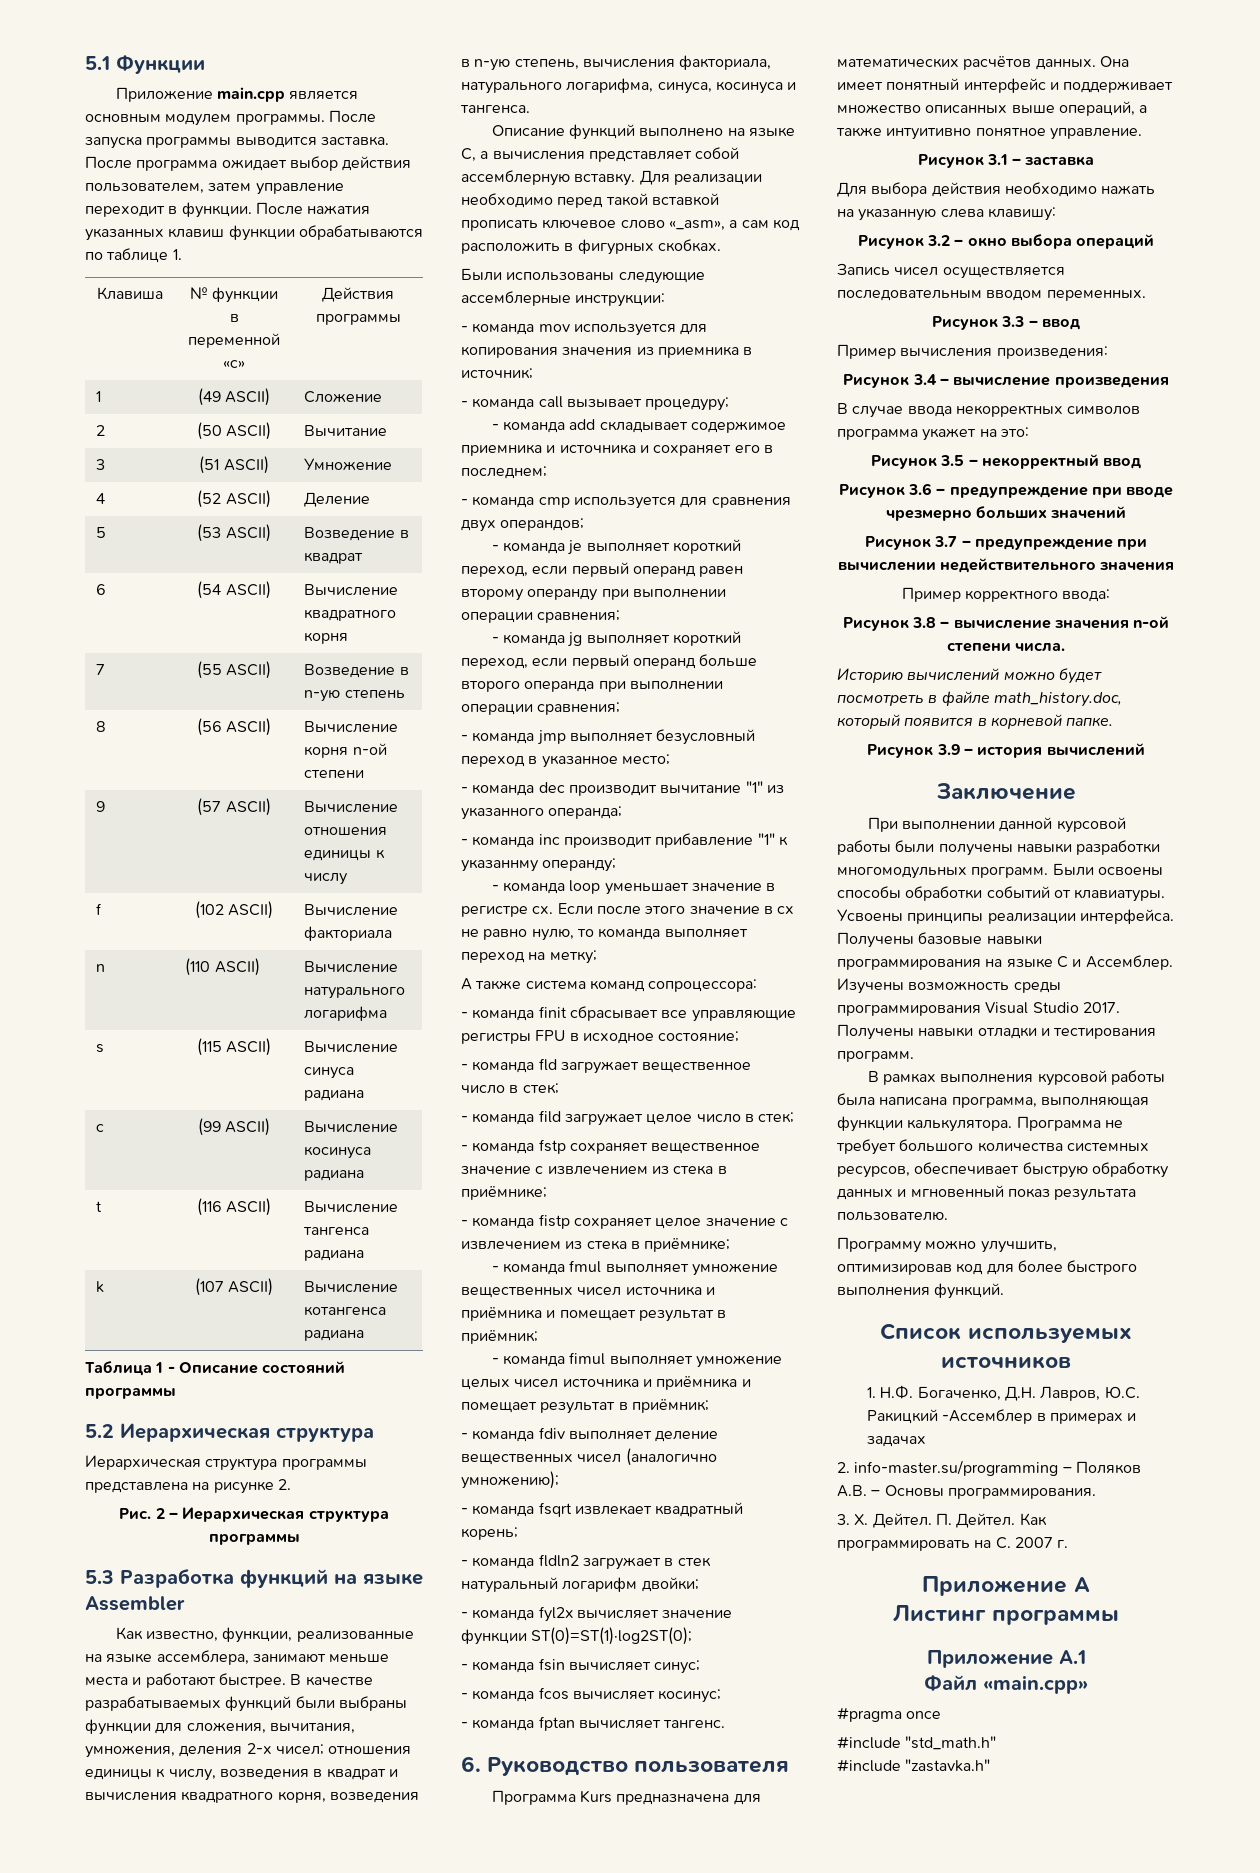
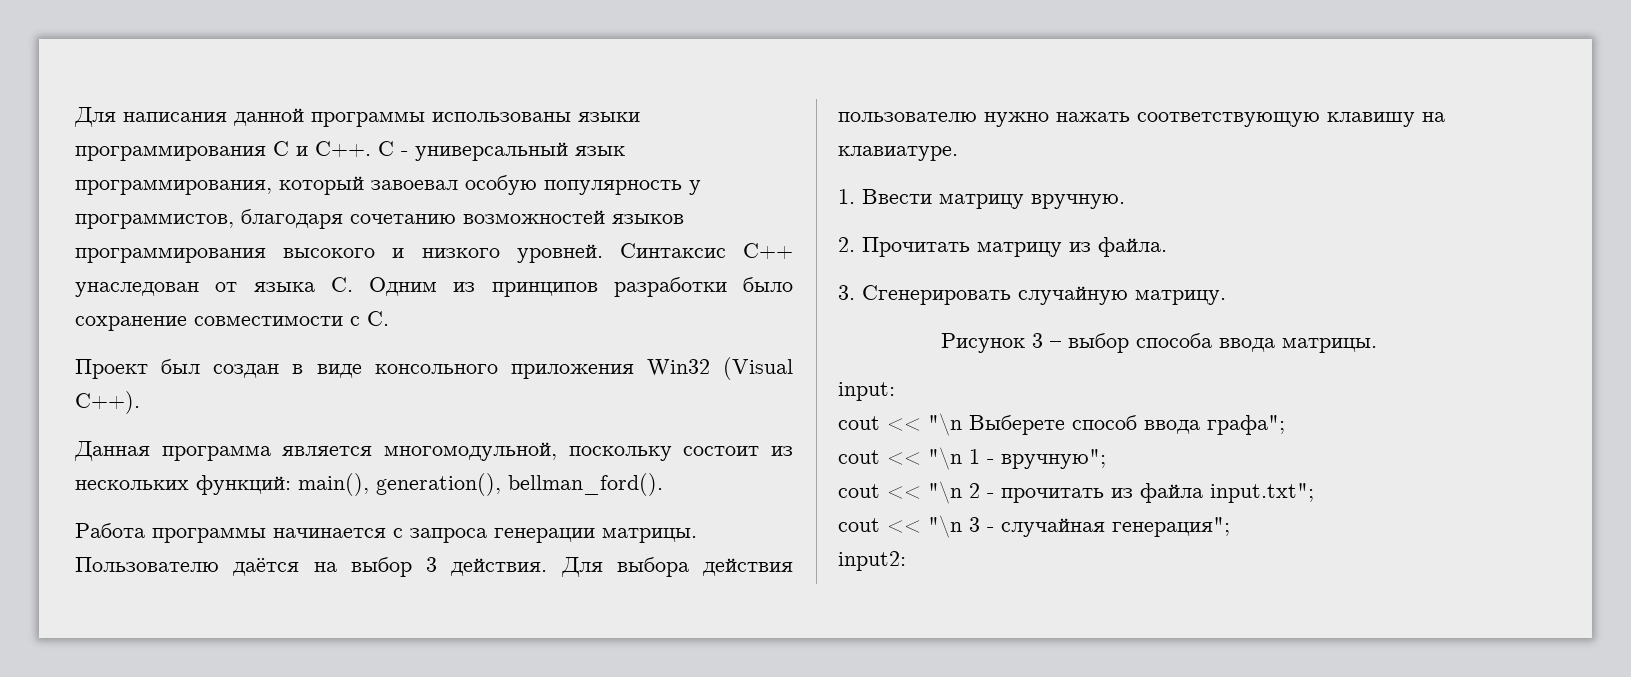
[85,55,205,74] [115,87,359,102] [85,110,376,126] [85,136,389,149] [85,156,412,171] [85,183,344,195] [85,202,371,218] [85,225,423,241] [85,248,182,263] [97,287,163,300] [190,287,278,303] [229,314,239,322] [188,333,280,348] [223,360,245,368] [322,287,394,302] [315,314,401,325] [96,391,102,402] [197,388,271,406] [304,391,383,403] [96,425,106,436] [196,422,272,440] [304,425,388,436] [96,459,106,470] [199,456,269,474] [304,458,393,471] [96,493,106,504] [197,490,271,508] [304,492,371,507] [96,527,107,538] [197,524,271,542] [304,527,409,541] [304,552,364,564] [96,584,107,595] [197,581,271,599] [304,584,399,596] [304,609,397,621] [304,632,349,644] [96,664,106,675] [196,661,272,679] [304,664,409,678] [304,690,405,702] [96,721,107,732] [196,718,272,736] [304,721,399,733] [304,743,387,758] [304,770,365,778] [96,801,106,812] [197,798,271,816] [304,801,399,813] [304,827,388,836] [304,849,385,861] [304,873,349,885] [96,903,103,915] [194,901,274,919] [304,904,399,916] [304,926,393,941] [96,964,106,972] [185,958,260,976] [304,961,399,973] [304,987,406,999] [303,1006,388,1021] [96,1044,105,1053] [196,1038,272,1056] [304,1041,399,1053] [304,1067,355,1079] [304,1090,365,1101] [96,1124,105,1132] [197,1118,271,1136] [304,1121,399,1133] [304,1146,372,1159] [304,1170,365,1181] [96,1201,103,1212] [196,1198,272,1216] [304,1201,399,1213] [303,1227,370,1235] [304,1250,365,1261] [96,1281,105,1293] [194,1278,274,1296] [304,1281,399,1293] [304,1306,387,1316] [304,1330,365,1341] [85,1361,346,1376] [85,1387,176,1399] [85,1423,374,1442] [85,1455,367,1471] [85,1479,291,1494] [119,1507,389,1522] [208,1533,300,1545] [85,1569,423,1588] [85,1596,185,1611] [115,1627,414,1643] [85,1650,390,1665] [85,1673,373,1688] [85,1696,407,1712] [85,1719,355,1735] [85,1743,412,1758] [85,1768,398,1781] [85,1791,419,1803] [461,55,772,71] [461,78,797,94] [460,105,530,113] [491,124,795,140] [461,147,740,162] [461,170,762,186] [461,193,719,208] [461,219,800,231] [461,239,721,255] [461,268,705,284] [461,291,666,307] [461,323,708,336] [461,346,753,358] [461,368,533,379] [461,396,730,411] [491,419,786,433] [461,444,773,456] [461,466,547,479] [461,496,791,509] [461,518,585,532] [491,539,741,555] [461,562,744,577] [461,589,726,601] [461,610,621,623] [491,631,741,647] [461,654,758,669] [461,681,723,692] [461,702,621,715] [461,729,756,745] [461,754,670,768] [461,781,784,796] [461,806,623,820] [461,833,788,848] [461,858,617,872] [491,880,776,895] [461,903,795,917] [461,928,748,941] [461,950,597,964] [461,978,758,992] [461,1006,796,1022] [461,1030,740,1044] [461,1058,752,1074] [461,1083,559,1094] [461,1110,795,1126] [461,1139,761,1154] [461,1165,727,1175] [461,1186,547,1200] [461,1214,788,1229] [461,1238,731,1252] [491,1260,778,1276] [461,1286,715,1298] [461,1307,727,1322] [461,1330,538,1344] [491,1352,782,1368] [461,1376,751,1390] [461,1399,709,1414] [461,1427,719,1442] [461,1448,717,1466] [461,1471,559,1489] [461,1502,744,1517] [461,1527,518,1540] [461,1554,711,1570] [461,1577,699,1593] [461,1606,733,1622] [461,1627,693,1645] [461,1658,701,1674] [461,1687,722,1703] [461,1716,726,1731] [461,1756,790,1776] [491,1790,761,1805] [837,56,1129,70] [837,78,1174,93] [837,101,1148,116] [836,127,1142,140] [917,154,1095,168] [837,182,1156,197] [837,207,1056,221] [857,234,1155,249] [837,263,1065,279] [837,290,1146,301] [932,316,1080,330] [837,344,1108,359] [843,374,1169,388] [837,403,1141,418] [837,427,1029,441] [870,454,1142,469] [838,483,1174,498] [885,506,1127,521] [864,536,1148,550] [837,558,1175,573] [901,587,1111,602] [842,616,1170,631] [946,642,1066,652] [837,668,1102,684] [837,691,1122,707] [837,714,1114,729] [867,743,1145,758] [935,783,1076,800] [867,817,1126,833] [837,840,1161,856] [837,863,1163,879] [837,886,1166,902] [837,909,1174,924] [837,932,1042,948] [837,955,1173,970] [837,978,1061,994] [837,1002,1120,1016] [837,1024,1157,1040] [837,1051,914,1062] [867,1070,1165,1086] [837,1093,1149,1108] [837,1116,1123,1132] [836,1139,1149,1155] [837,1162,1169,1178] [837,1185,1137,1201] [837,1212,948,1221] [837,1237,1057,1253] [837,1260,1138,1275] [837,1283,1005,1299] [880,1323,1132,1343] [941,1356,1071,1369] [867,1385,1140,1401] [867,1409,1137,1424] [867,1436,927,1447] [837,1460,1141,1476] [837,1485,1096,1499] [837,1513,1047,1528] [837,1537,1069,1551] [922,1576,1090,1596] [893,1605,1119,1625] [926,1650,1086,1668] [924,1675,1088,1694] [837,1707,942,1722] [837,1736,997,1750] [837,1759,991,1772] 5.1 Функции // Приложение main.cpp является основным модулем программы. После запуска программы выводится заставка. После программа ожидает выбор действия пользователем, затем управление переходит в функции. После нажатия указанных клавиш функции обрабатываются по таблице 1. // Клавиша | № функции в переменной «c» | Действия программы // 1 | (49 ASCII) | Сложение // 2 | (50 ASCII) | Вычитание // 3 | (51 ASCII) | Умножение // 4 | (52 ASCII) | Деление // 5 | (53 ASCII) | Возведение в квадрат // 6 | (54 ASCII) | Вычисление квадратного корня // 7 | (55 ASCII) | Возведение в n-ую степень // 8 | (56 ASCII) | Вычисление корня n-ой степени // 9 | (57 ASCII) | Вычисление отношения единицы к числу // f | (102 ASCII) | Вычисление факториала // n | (110 ASCII) | Вычисление натурального логарифма // s | (115 ASCII) | Вычисление синуса радиана // c | (99 ASCII) | Вычисление косинуса радиана // t | (116 ASCII) | Вычисление тангенса радиана // k | (107 ASCII) | Вычисление котангенса радиана // Таблица 1 - Описание состояний программы // 5.2 Иерархическая структура // Иерархическая структура программы представлена на рисунке 2. // Рис. 2 – Иерархическая структура программы // 5.3 Разработка функций на языке Assembler // Как известно, функции, реализованные на языке ассемблера, занимают меньше места и работают быстрее. В качестве разрабатываемых функций были выбраны функции для сложения, вычитания, умножения, деления 2-х чисел; отношения единицы к числу, возведения в квадрат и вычисления квадратного корня, возведения в n-ую степень, вычисления факториала, натурального логарифма, синуса, косинуса и тангенса. // Описание функций выполнено на языке C, а вычисления представляет собой ассемблерную вставку. Для реализации необходимо перед такой вставкой прописать ключевое слово «_asm», а сам код расположить в фигурных скобках. // Были использованы следующие ассемблерные инструкции: // - команда mov используется для копирования значения из приемника в источник; // - команда call вызывает процедуру; // - команда add складывает содержимое приемника и источника и сохраняет его в последнем; // - команда cmp используется для сравнения двух операндов; // - команда je выполняет короткий переход, если первый операнд равен второму операнду при выполнении операции сравнения; // - команда jg выполняет короткий переход, если первый операнд больше второго операнда при выполнении операции сравнения; // - команда jmp выполняет безусловный переход в указанное место; // - команда dec производит вычитание "1" из указанного операнда; // - команда inc производит прибавление "1" к указаннму операнду; // - команда loop уменьшает значение в регистре сх. Если после этого значение в сх не равно нулю, то команда выполняет переход на метку; // А также система команд сопроцессора: // - команда finit сбрасывает все управляющие регистры FPU в исходное состояние; // - команда fld загружает вещественное число в стек; // - команда fild загружает целое число в стек; // - команда fstp сохраняет вещественное значение с извлечением из стека в приёмнике; // - команда fistp сохраняет целое значение с извлечением из стека в приёмнике; // - команда fmul выполняет умножение вещественных чисел источника и приёмника и помещает результат в приёмник; // - команда fimul выполняет умножение целых чисел источника и приёмника и помещает результат в приёмник; // - команда fdiv выполняет деление вещественных чисел (аналогично умножению); // - команда fsqrt извлекает квадратный корень; // - команда fldln2 загружает в стек натуральный логарифм двойки; // - команда fyl2x вычисляет значение функции ST(0)=ST(1)·log2ST(0); // - команда fsin вычисляет синус; // - команда fcos вычисляет косинус; // - команда fptan вычисляет тангенс. // 6. Руководство пользователя // Программа Kurs предназначена для математических расчётов данных. Она имеет понятный интерфейс и поддерживает множество описанных выше операций, а также интуитивно понятное управление. // Рисунок 3.1 – заставка // Для выбора действия необходимо нажать на указанную слева клавишу: // Рисунок 3.2 – окно выбора операций // Запись чисел осуществляется последовательным вводом переменных. // Рисунок 3.3 – ввод // Пример вычисления произведения: // Рисунок 3.4 – вычисление произведения // В случае ввода некорректных символов программа укажет на это: // Рисунок 3.5 – некорректный ввод // Рисунок 3.6 – предупреждение при вводе чрезмерно больших значений // Рисунок 3.7 – предупреждение при вычислении недействительного значения // Пример корректного ввода: // Рисунок 3.8 – вычисление значения n-ой степени числа. // Историю вычислений можно будет посмотреть в файле math_history.doc, который появится в корневой папке. // Рисунок 3.9 – история вычислений // Заключение // При выполнении данной курсовой работы были получены навыки разработки многомодульных программ. Были освоены способы обработки событий от клавиатуры. Усвоены принципы реализации интерфейса. Получены базовые навыки программирования на языке C и Ассемблер. Изучены возможность среды программирования Visual Studio 2017. Получены навыки отладки и тестирования программ. // В рамках выполнения курсовой работы была написана программа, выполняющая функции калькулятора. Программа не требует большого количества системных ресурсов, обеспечивает быструю обработку данных и мгновенный показ результата пользователю. // Программу можно улучшить, оптимизировав код для более быстрого выполнения функций. // Список используемых источников // 1. Н.Ф. Богаченко, Д.Н. Лавров, Ю.С. Ракицкий -Ассемблер в примерах и задачах // 2. info-master.su/programming – Поляков А.В. – Основы программирования. // 3. Х. Дейтел. П. Дейтел. Как программировать на C. 2007 г. // Приложение А // Листинг программы // Приложение А.1 // Файл «main.cpp» // #pragma once // #include "std_math.h" // #include "zastavka.h" -> [74,107,640,127] [75,141,625,161] [75,175,701,195] [75,209,684,229] [75,243,793,263] [75,277,793,297] [75,311,389,331] [75,357,793,380] [75,391,140,414] [74,441,793,461] [75,473,663,496] [75,523,697,543] [75,557,793,577] [838,112,1445,127] [838,146,958,161] [838,189,1125,209] [838,237,1167,257] [838,285,1226,305] [941,333,1378,353] [838,382,895,401] [838,413,1285,436] [838,447,1106,470] [838,481,1314,504] [838,515,1230,538] [838,551,906,571] Для написания данной программы использованы языки программирования С и C++. C - универсальный язык программирования, который завоевал особую популярность у программистов, благодаря сочетанию возможностей языков программирования высокого и низкого уровней. Синтаксис C++ унаследован от языка C. Одним из принципов разработки было сохранение совместимости с C. // Проект был создан в виде консольного приложения Win32 (Visual C++). // Данная программа является многомодульной, поскольку состоит из нескольких функций: main(), generation(), bellman_ford(). // Работа программы начинается с запроса генерации матрицы. Пользователю даётся на выбор 3 действия. Для выбора действия пользователю нужно нажать соответствующую клавишу на клавиатуре. // 1. Ввести матрицу вручную. // 2. Прочитать матрицу из файла. // 3. Сгенерировать случайную матрицу. // Рисунок 3 – выбор способа ввода матрицы. // input: // cout << "\n Выберете способ ввода графа"; // cout << "\n 1 - вручную"; // cout << "\n 2 - прочитать из файла input.txt"; // cout << "\n 3 - случайная генерация"; // input2:

